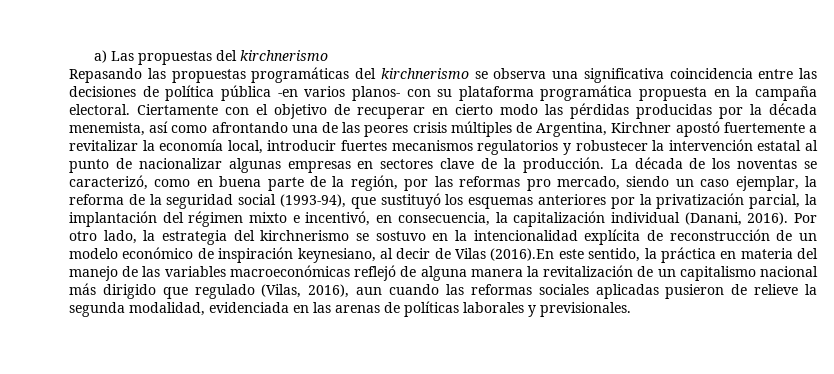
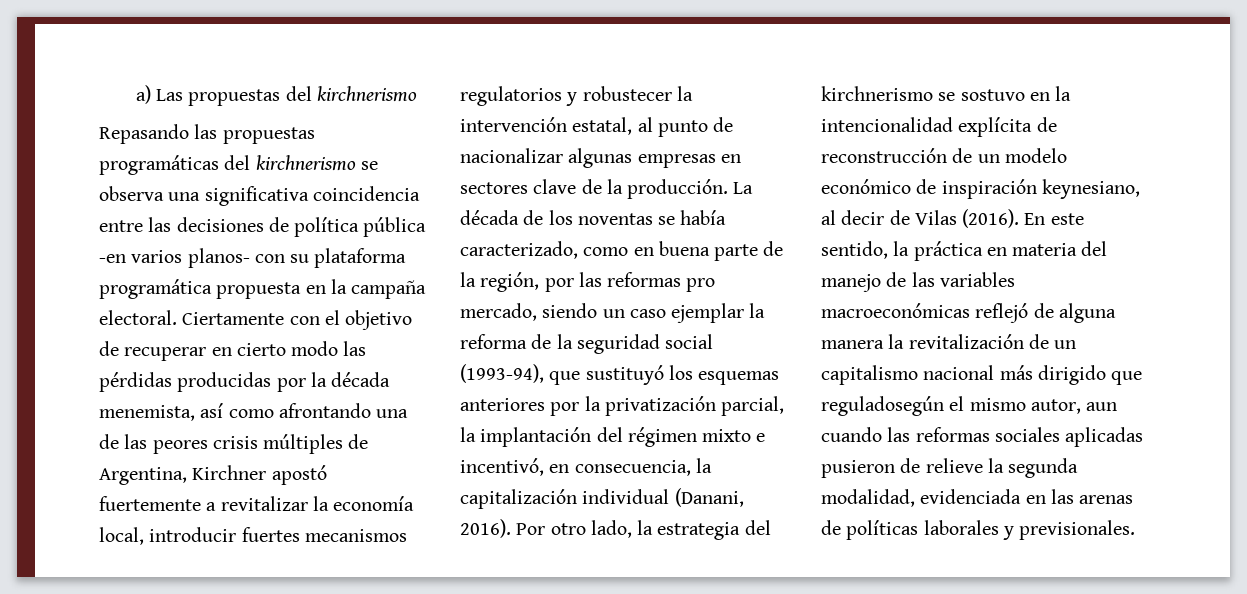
[757,140,802,151] estatal -> [572,117,633,135] estatal,
[69,175,148,190] caracterizó, -> [680,210,727,225] [460,241,578,259] había caracterizado,
[735,176,799,191] ejemplar, -> [671,303,745,323] ejemplar
[490,248,555,261] (2016).En -> [962,209,1046,228] (2016). En
[194,284,350,299] regulado (Vilas, 2016), -> [821,396,1081,416] reguladosegún el mismo autor,

